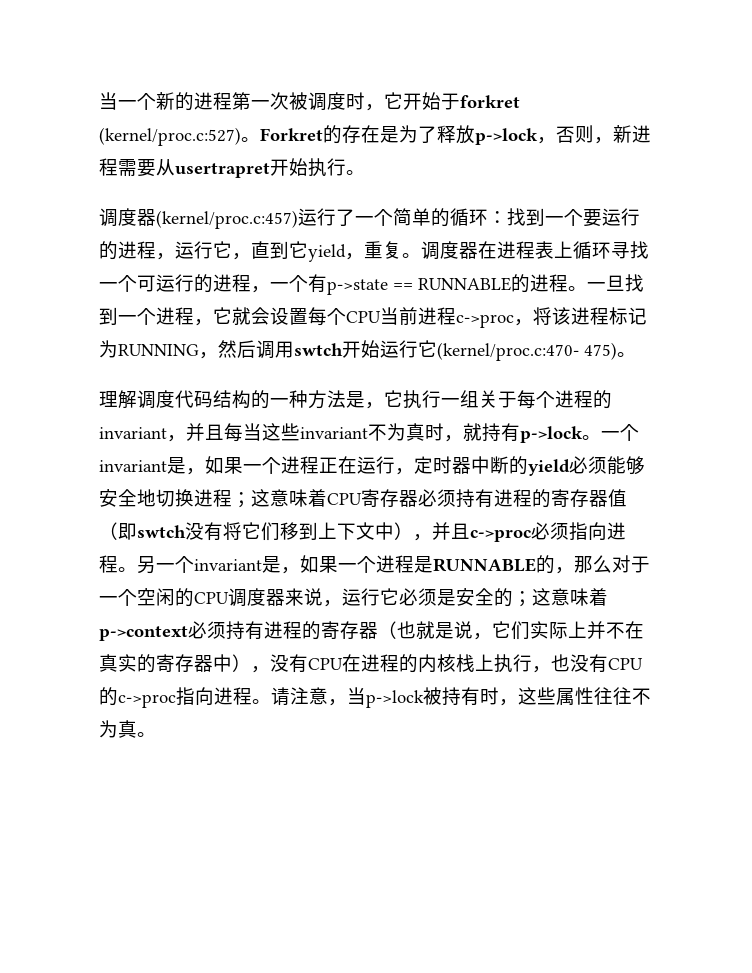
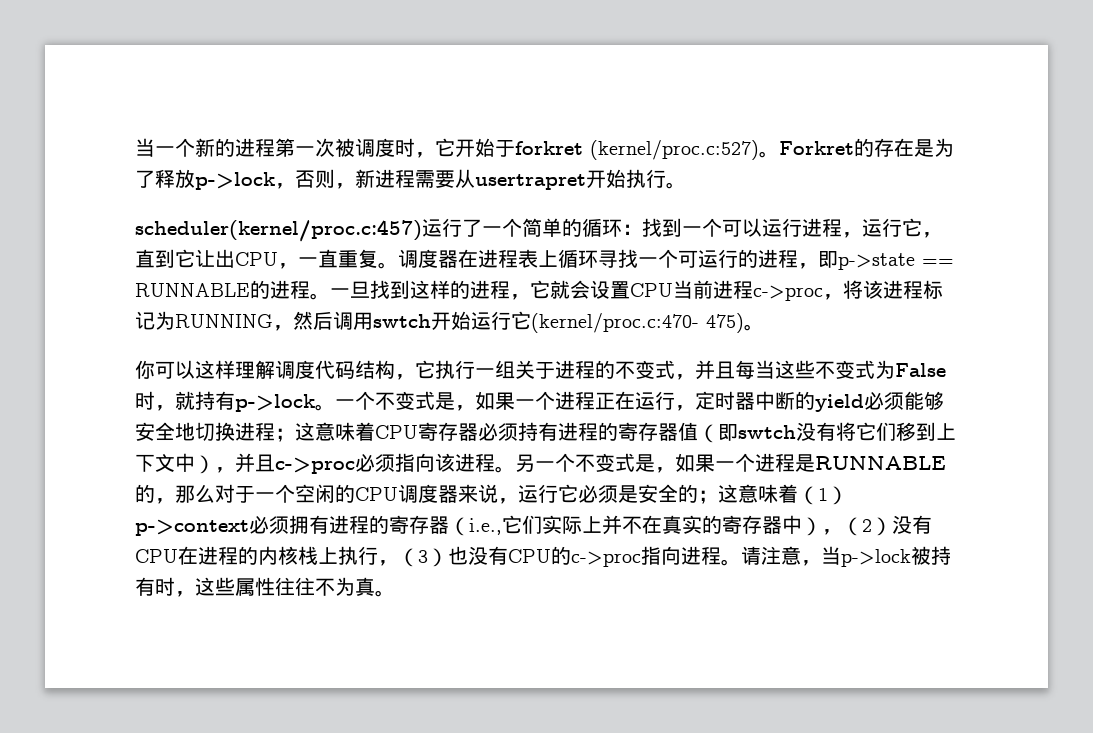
[99,208,298,229] 调度器(kernel/proc.c:457) -> [135,220,422,242] scheduler(kernel/proc.c:457)
[583,208,640,227] [99,241,118,260] 要运行的 -> [722,218,802,237] 可以运行
[308,244,364,262] yield， -> [195,249,338,269] 让出CPU，一直
[270,274,327,293] 一个有 -> [818,251,838,268] 即
[118,308,156,325] 一个 -> [410,280,470,299] 这样的
[308,307,346,326] 每个 -> (630, 290) none
(636, 354) none -> [135,360,235,379] 你可以这样
[251,390,365,409] 的一种方法是 -> (395, 369) none
[517,390,612,409] [99,427,167,439] 每个进程的invariant -> [555,360,675,379] 进程的不变式
[300,423,425,441] invariant不为真 -> [815,360,946,379] 不变式为False
[99,460,167,472] invariant -> [375,391,435,410] 不变式
(607, 531) none -> [435,453,455,472] 该
[194,559,262,571] invariant -> [575,453,635,472] 不变式
(608, 597) none -> [798,486,848,505] （1）
[226,621,245,640] 持 -> [289,515,309,534] 拥
[397,621,492,640] 也就是说， -> [469,518,502,535] i.e.,
(270, 669) none -> [842,517,892,536] （2）
(551, 669) none -> [398,548,448,567] （3）

